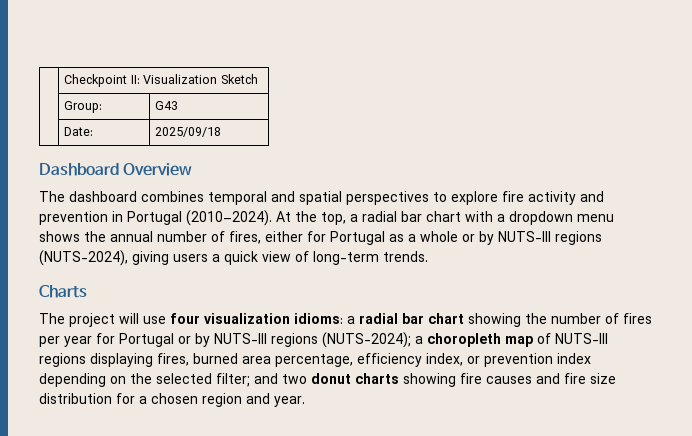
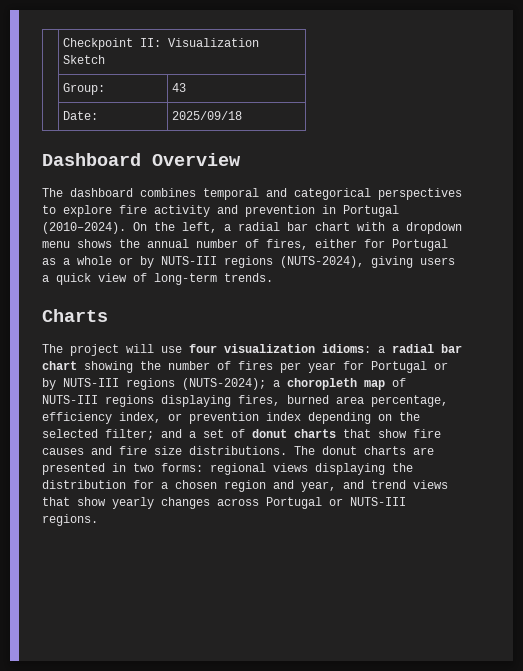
[155,101,179,110] G43 -> [172,83,187,92] 43
[299,191,342,205] spatial -> [294,188,371,200] categorical
[276,211,346,225] At the top, -> [133,222,217,233] On the left,
[282,373,456,387] two donut charts showing -> [189,429,407,438] a set of donut charts that show
(616, 378) none -> [189,446,434,455] [42,463,413,475] distributions. The donut charts are presented in two forms: regional views displaying the
[274,396,305,407] year. -> [301,480,448,492] [42,497,406,509] [42,514,98,526] year, and trend views that show yearly changes across Portugal or NUTS-III regions.

